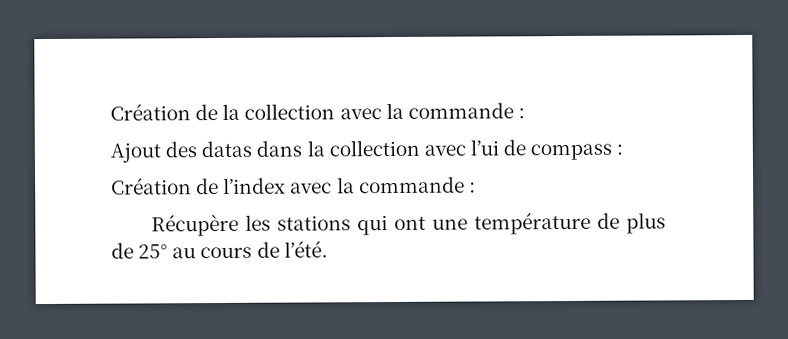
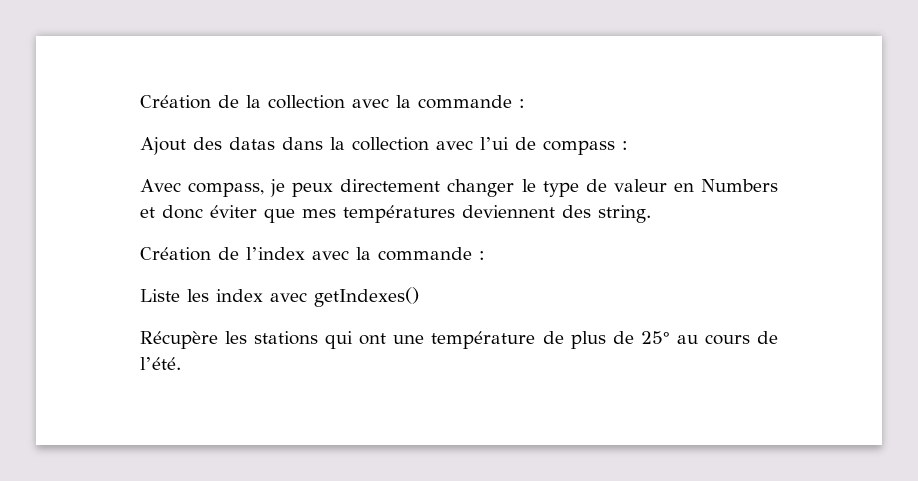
(624, 149) none -> [140,179,778,197] [140,205,651,223] // Avec compass, je peux directement changer le type de valeur en Numbers et donc éviter que mes températures deviennent des string.
(476, 187) none -> [140,287,419,307] // Liste les index avec getIndexes()

